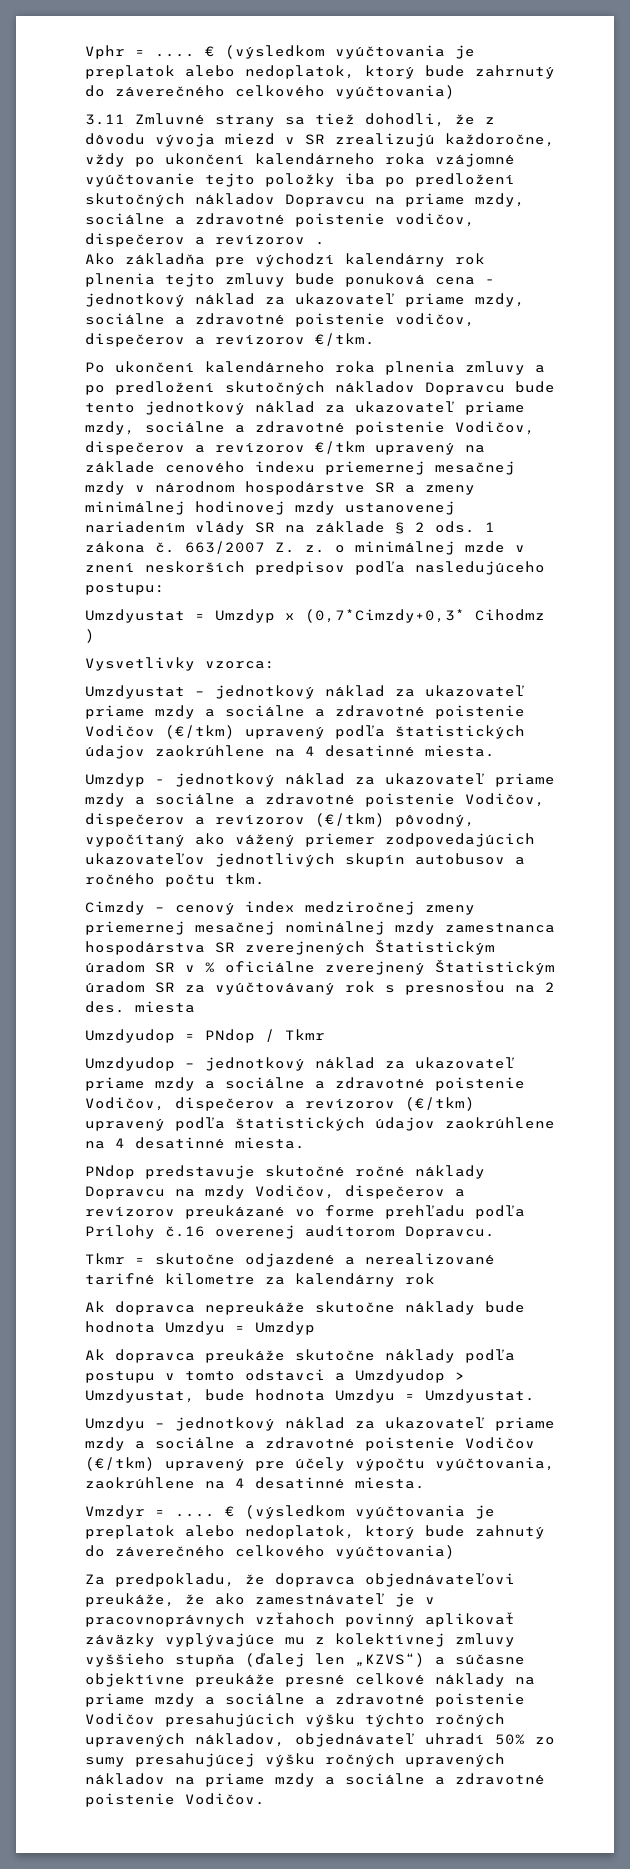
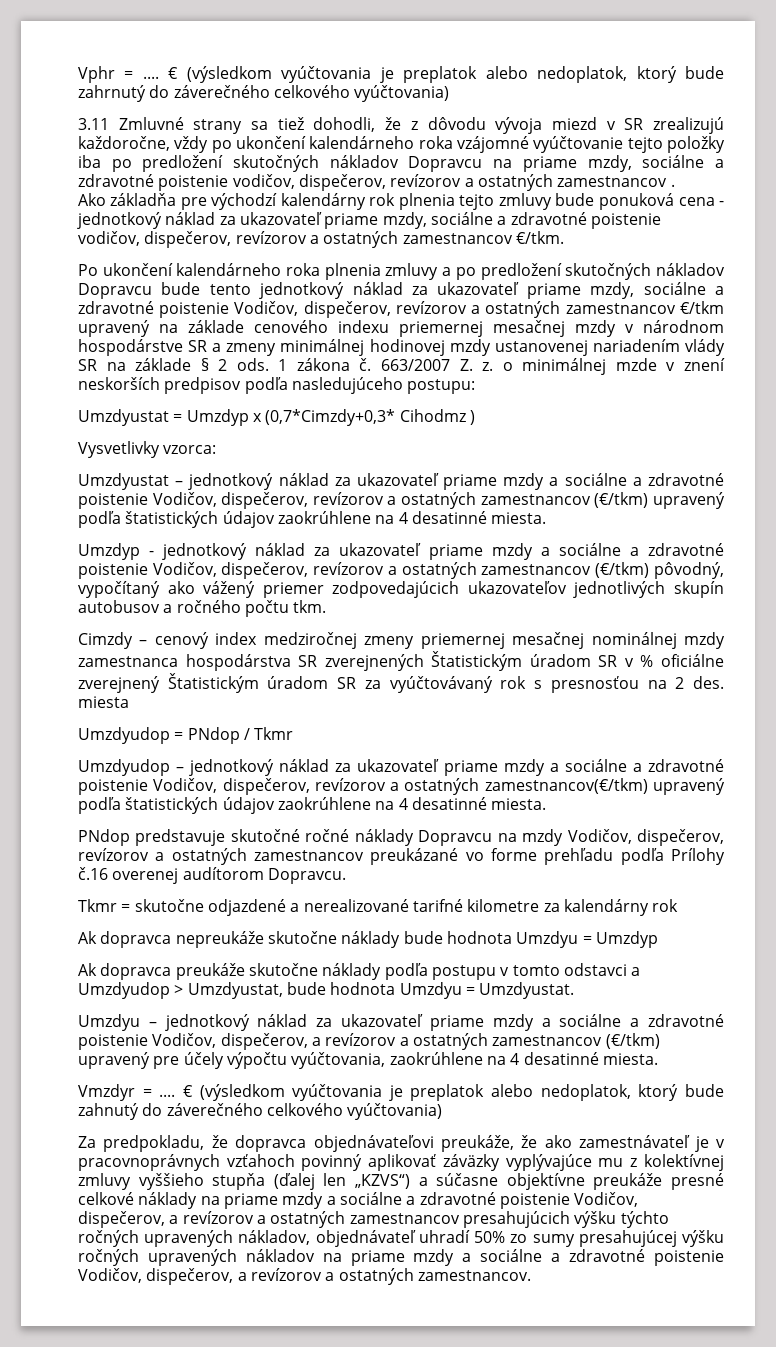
[85,233,306,247] dispečerov a revízorov -> [298,174,668,191] dispečerov, revízorov a ostatných zamestnancov
[85,333,306,347] dispečerov a revízorov -> [144,231,513,248] dispečerov, revízorov a ostatných zamestnancov
[85,441,306,455] dispečerov a revízorov -> [303,301,676,318] dispečerov, revízorov a ostatných zamestnancov
[85,725,156,737] Vodičov -> [152,492,591,509] Vodičov, dispečerov, revízorov a ostatných zamestnancov
[85,813,306,827] dispečerov a revízorov -> [221,562,592,579] dispečerov, revízorov a ostatných zamestnancov
[175,1097,476,1111] dispečerov a revízorov (€/tkm) -> [222,778,648,795] dispečerov, revízorov a ostatných zamestnancov(€/tkm)
[345,1185,466,1199] [85,1207,176,1217] dispečerov a revízorov -> [637,829,724,846] [77,848,364,865] dispečerov, revízorov a ostatných zamestnancov
[465,1437,536,1449] Vodičov -> [152,1033,603,1050] Vodičov, dispečerov, a revízorov a ostatných zamestnancov
[85,1713,156,1725] Vodičov -> [574,1192,639,1207] [77,1211,460,1228] Vodičov, dispečerov, a revízorov a ostatných zamestnancov
[185,1793,266,1805] Vodičov. -> [77,1268,531,1285] Vodičov, dispečerov, a revízorov a ostatných zamestnancov.

